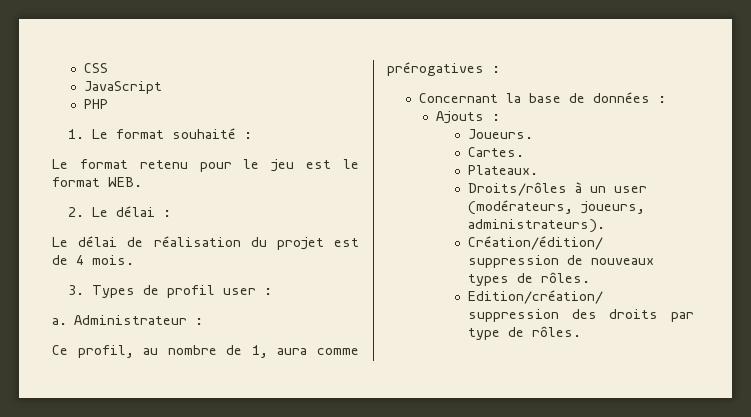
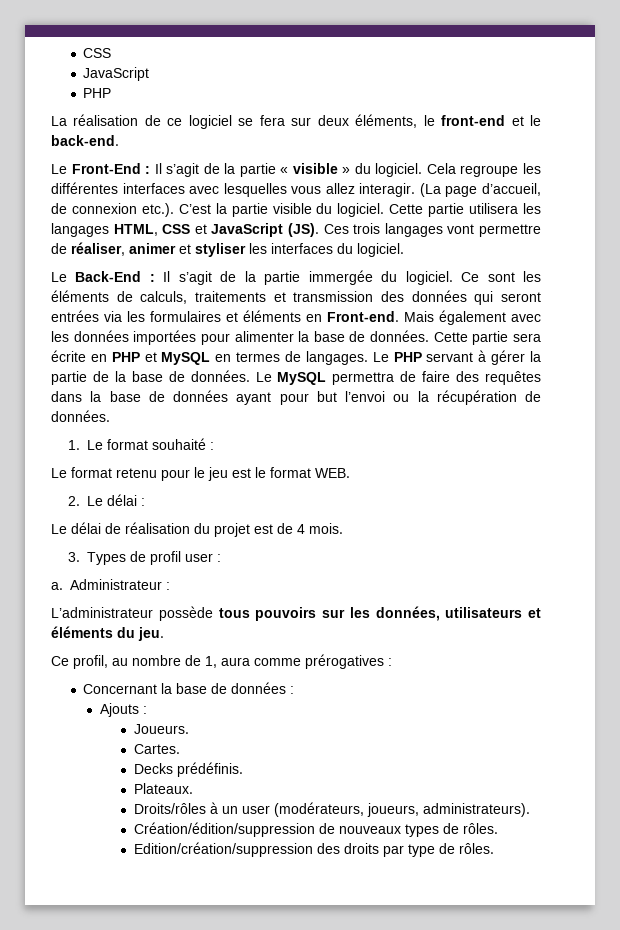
(109, 104) none -> [51,114,541,129] [51,135,119,146] [51,163,542,177] [51,182,541,197] [51,203,542,217] [51,223,542,237] [51,242,404,257] [51,270,541,285] [51,290,541,305] [51,310,541,325] [51,330,541,345] [51,350,541,365] [51,370,541,385] [51,390,541,405] [51,410,110,422] // La réalisation de ce logiciel se fera sur deux éléments, le front-end et le back-end. // Le Front-End : Il s’agit de la partie « visible » du logiciel. Cela regroupe les différentes interfaces avec lesquelles vous allez interagir. (La page d’accueil, de connexion etc.). C’est la partie visible du logiciel. Cette partie utilisera les langages HTML, CSS et JavaScript (JS). Ces trois langages vont permettre de réaliser, animer et styliser les interfaces du logiciel. // Le Back-End : Il s’agit de la partie immergée du logiciel. Ce sont les éléments de calculs, traitements et transmission des données qui seront entrées via les formulaires et éléments en Front-end. Mais également avec les données importées pour alimenter la base de données. Cette partie sera écrite en PHP et MySQL en termes de langages. Le PHP servant à gérer la partie de la base de données. Le MySQL permettra de faire des requêtes dans la base de données ayant pour but l’envoi ou la récupération de données.
(204, 321) none -> [51,606,541,621] [51,626,164,641] // L’administrateur possède tous pouvoirs sur les données, utilisateurs et éléments du jeu.
(525, 152) none -> [133,762,243,777] // Decks prédéfinis.

